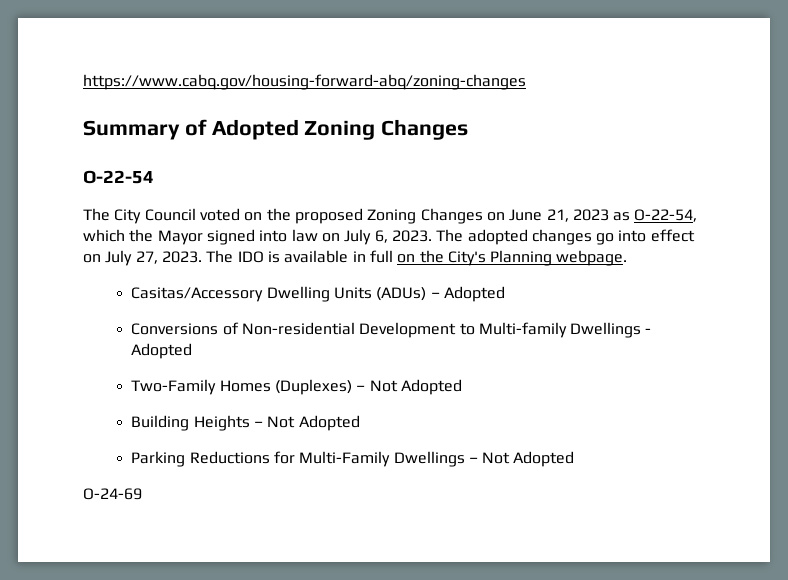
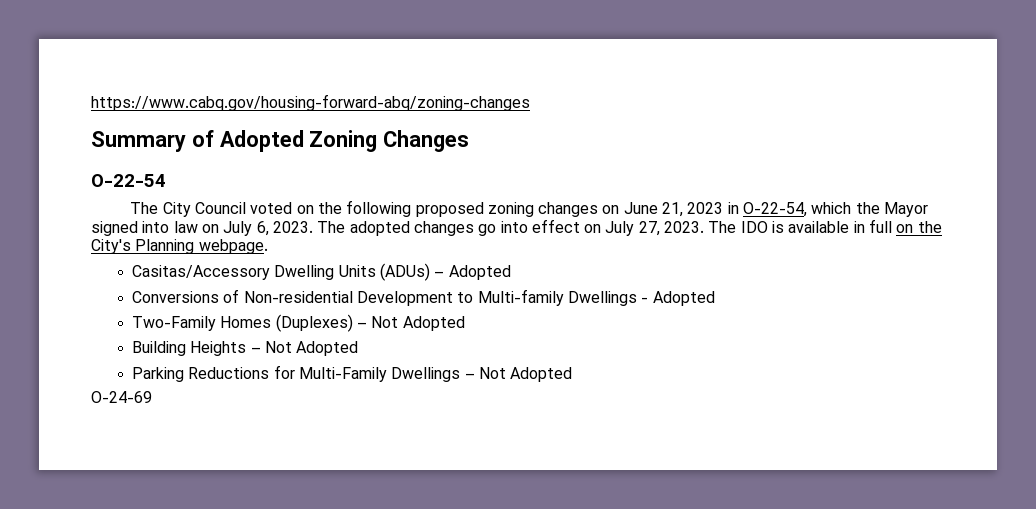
[294,208,483,224] proposed Zoning Changes -> [346,200,599,217] following proposed zoning changes
[613,212,631,221] as -> [727,202,739,214] in

